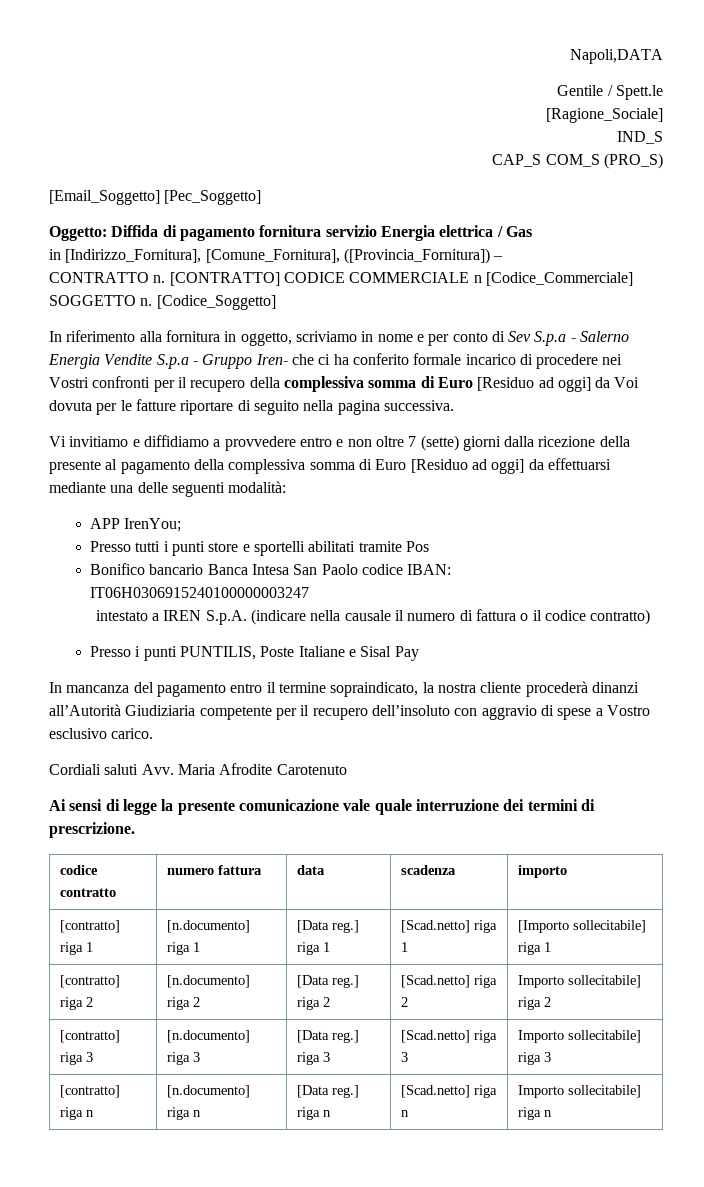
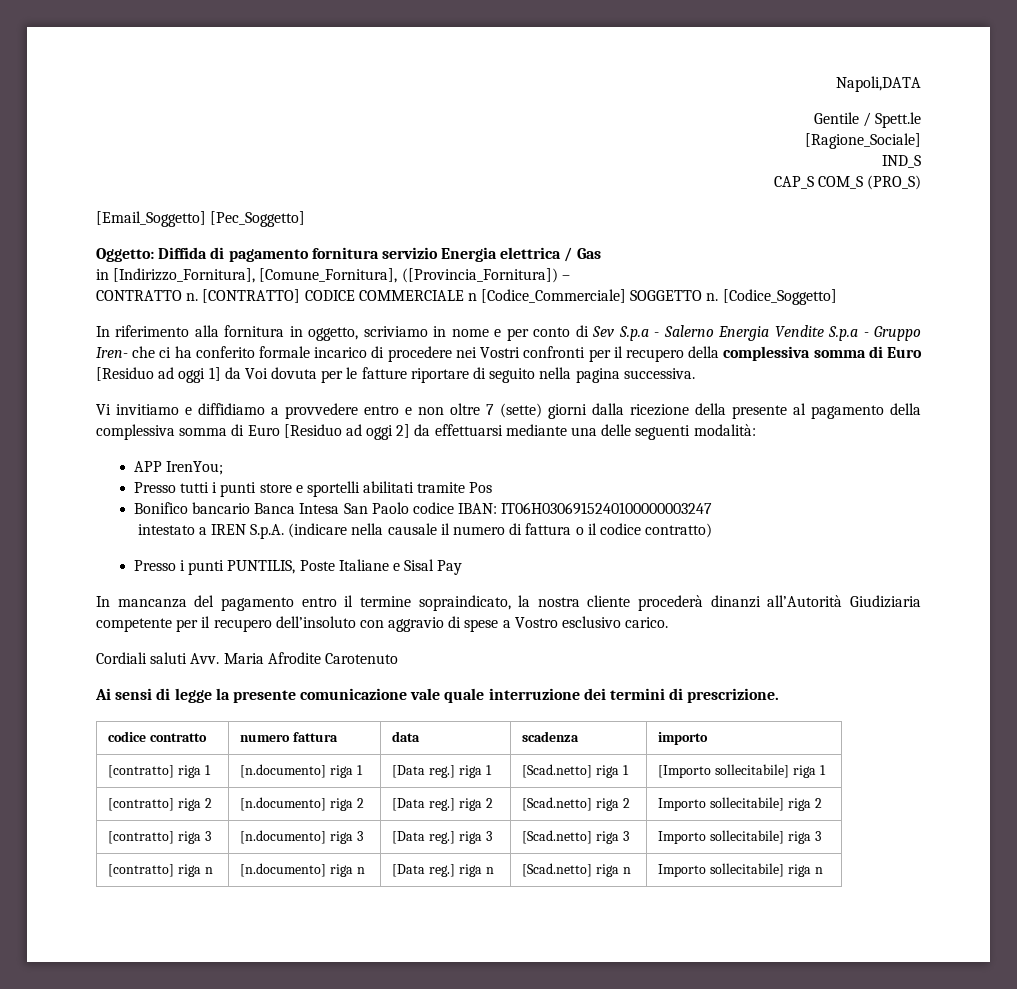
[557,377,591,392] oggi] -> [178,367,221,383] oggi 1]
[491,459,525,474] oggi] -> [366,424,411,440] oggi 2]

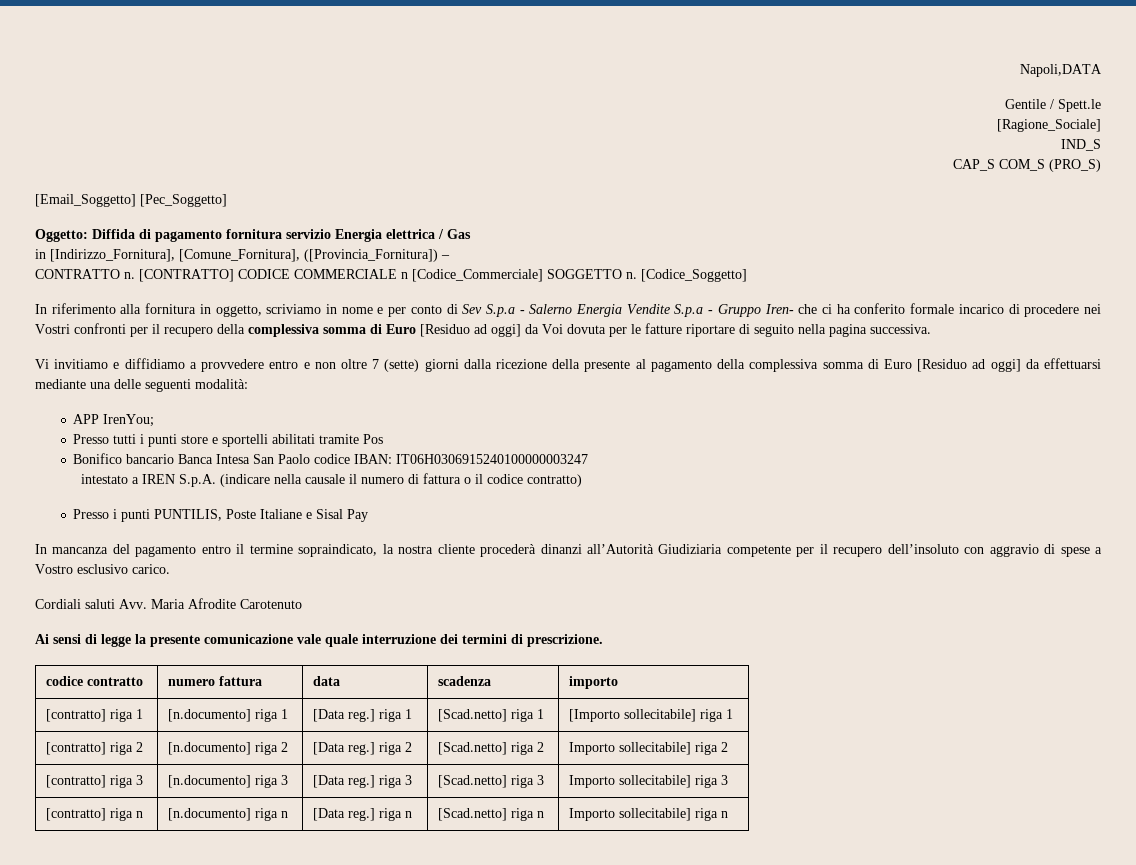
[178,367,221,383] oggi 1] -> [491,324,521,337] oggi]
[366,424,411,440] oggi 2] -> [990,359,1021,372] oggi]

